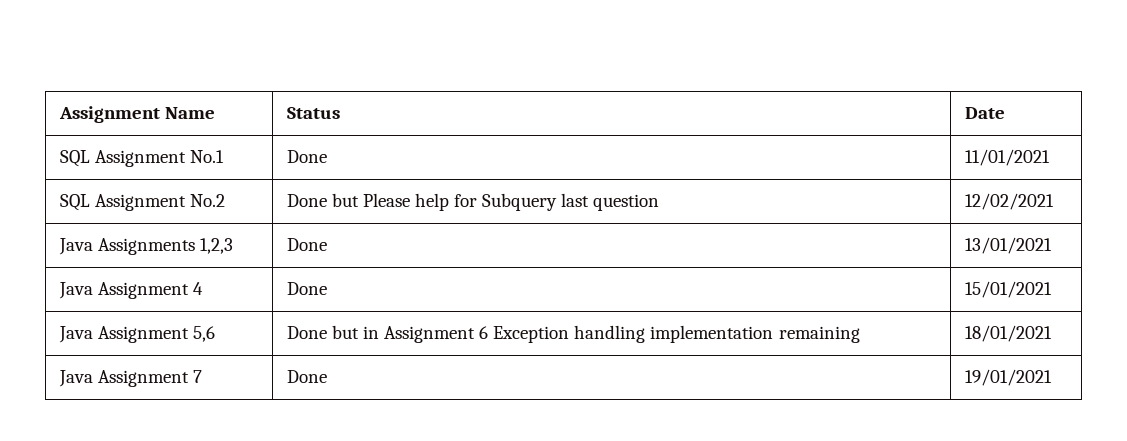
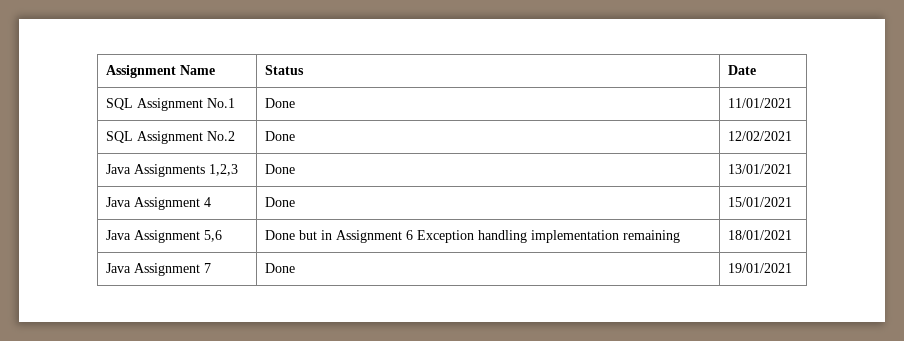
[331,193,660,211] but Please help for Subquery last question -> (295, 136) none

